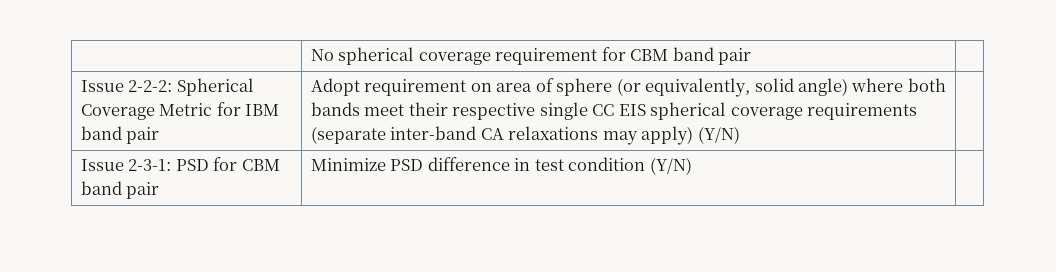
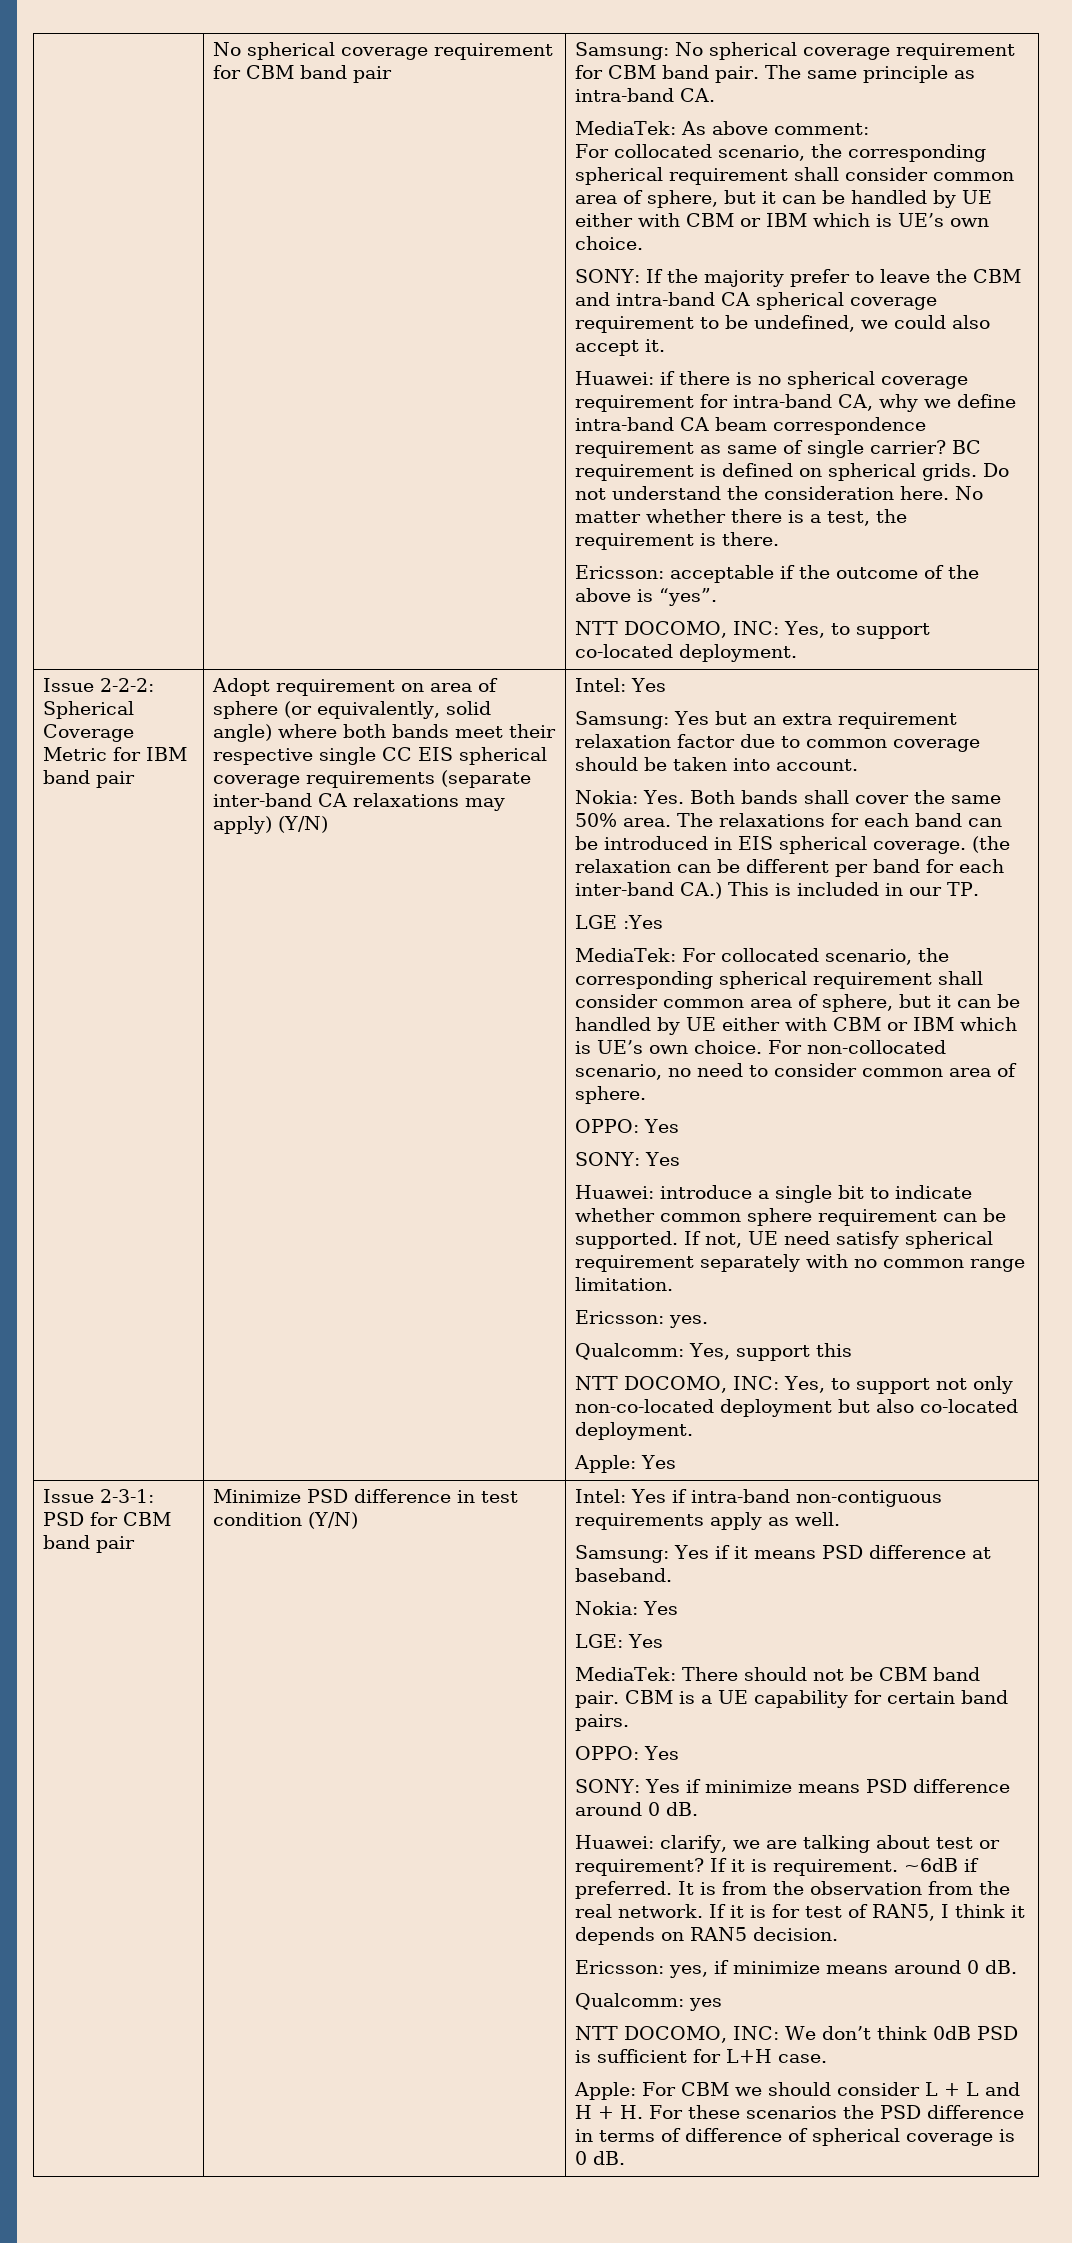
(752, 56) none -> [575,42,1016,60] [575,65,976,83] [575,88,716,102] [575,121,870,135] [575,144,987,162] [575,167,1015,185] [575,190,993,208] [575,213,990,227] [575,236,644,250] [575,269,1022,287] [575,292,938,310] [575,315,991,333] [575,339,666,356] [575,371,969,389] [575,394,1017,412] [575,417,927,435] [575,440,982,458] [575,463,1010,481] [575,486,984,500] [575,509,908,526] [575,532,780,550] [575,565,980,583] [575,588,718,606] [575,621,931,639] [575,644,798,662] Samsung: No spherical coverage requirement for CBM band pair. The same principle as intra-band CA. // MediaTek: As above comment: // For collocated scenario, the corresponding spherical requirement shall consider common area of sphere, but it can be handled by UE either with CBM or IBM which is UE’s own choice. // SONY: If the majority prefer to leave the CBM and intra-band CA spherical coverage requirement to be undefined, we could also accept it. // Huawei: if there is no spherical coverage requirement for intra-band CA, why we define intra-band CA beam correspondence requirement as same of single carrier? BC requirement is defined on spherical grids. Do not understand the consideration here. No matter whether there is a test, the requirement is there. // Ericsson: acceptable if the outcome of the above is “yes”. // NTT DOCOMO, INC: Yes, to support co-located deployment.
(740, 135) none -> [575,678,667,692] [575,711,958,729] [575,734,981,752] [575,757,859,771] [575,790,1002,804] [575,813,1003,827] [575,836,1011,854] [575,859,1005,877] [575,882,980,899] [575,915,664,929] [575,948,950,965] [575,971,984,989] [575,994,1021,1012] [575,1017,1018,1035] [575,1040,947,1054] [575,1063,1018,1080] [575,1086,647,1104] [575,1119,680,1133] [575,1152,681,1166] [575,1185,973,1203] [575,1208,1007,1226] [575,1231,994,1249] [575,1254,1026,1272] [575,1277,674,1291] [575,1310,709,1328] [575,1343,853,1361] [575,1376,1014,1394] [575,1399,1019,1417] [575,1422,694,1440] [574,1455,677,1473] Intel: Yes // Samsung: Yes but an extra requirement relaxation factor due to common coverage should be taken into account. // Nokia: Yes. Both bands shall cover the same 50% area. The relaxations for each band can be introduced in EIS spherical coverage. (the relaxation can be different per band for each inter-band CA.) This is included in our TP. // LGE :Yes // MediaTek: For collocated scenario, the corresponding spherical requirement shall consider common area of sphere, but it can be handled by UE either with CBM or IBM which is UE’s own choice. For non-collocated scenario, no need to consider common area of sphere. // OPPO: Yes // SONY: Yes // Huawei: introduce a single bit to indicate whether common sphere requirement can be supported. If not, UE need satisfy spherical requirement separately with no common range limitation. // Ericsson: yes. // Qualcomm: Yes, support this // NTT DOCOMO, INC: Yes, to support not only non-co-located deployment but also co-located deployment. // Apple: Yes
(692, 166) none -> [575,1489,943,1507] [575,1512,841,1530] [575,1545,992,1563] [575,1568,673,1582] [575,1601,679,1615] [575,1634,664,1648] [575,1667,981,1681] [575,1690,1009,1708] [575,1714,630,1731] [575,1746,680,1760] [575,1779,1011,1793] [575,1802,699,1816] [575,1835,1001,1853] [575,1858,980,1876] [575,1881,1011,1899] [575,1904,1026,1921] [575,1927,839,1945] [575,1960,1018,1978] [575,1993,723,2011] [575,2026,1019,2043] [575,2049,828,2063] [574,2082,1021,2100] [575,2105,1025,2119] [575,2128,1016,2146] [575,2151,626,2165] Intel: Yes if intra-band non-contiguous requirements apply as well. // Samsung: Yes if it means PSD difference at baseband. // Nokia: Yes // LGE: Yes // MediaTek: There should not be CBM band pair. CBM is a UE capability for certain band pairs. // OPPO: Yes // SONY: Yes if minimize means PSD difference around 0 dB. // Huawei: clarify, we are talking about test or requirement? If it is requirement. ~6dB if preferred. It is from the observation from the real network. If it is for test of RAN5, I think it depends on RAN5 decision. // Ericsson: yes, if minimize means around 0 dB. // Qualcomm: yes // NTT DOCOMO, INC: We don’t think 0dB PSD is sufficient for L+H case. // Apple: For CBM we should consider L + L and H + H. For these scenarios the PSD difference in terms of difference of spherical coverage is 0 dB.

